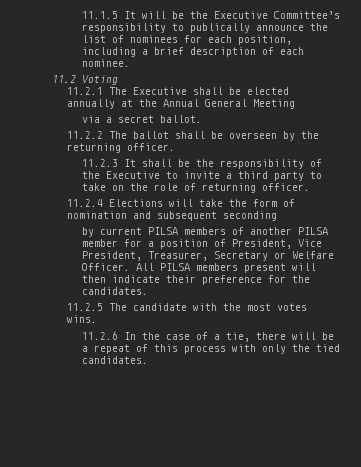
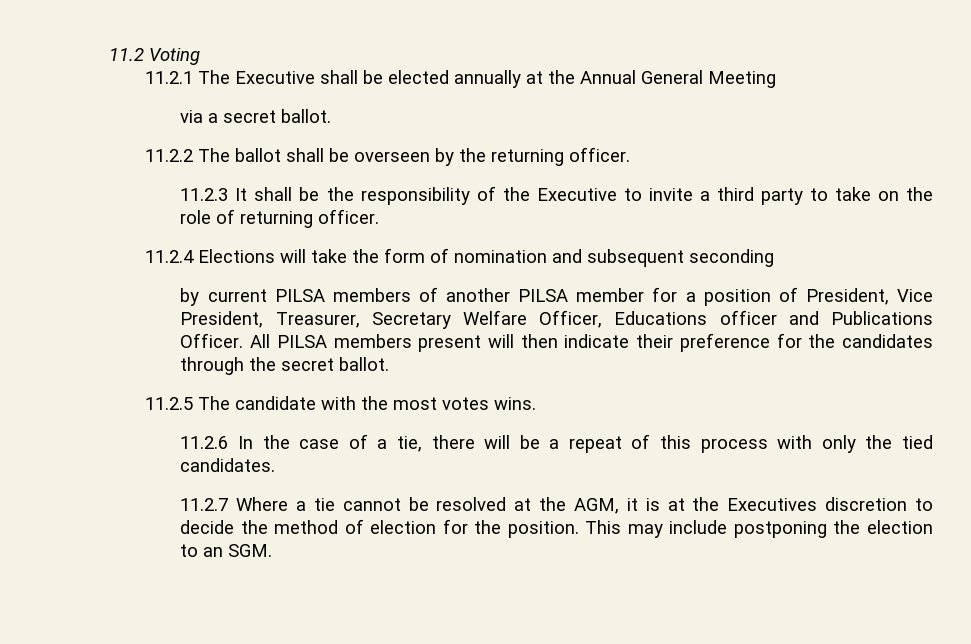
[82,11,341,19] [82,23,329,33] [82,35,293,45] [82,47,305,57] [82,59,131,67] 11.1.5 It will be the Executive Committee’s responsibility to publically announce the list of nominees for each position, including a brief description of each nominee. // -> (109, 54) none
[274,251,335,259] or Welfare -> [462,310,933,328] Welfare Officer, Educations officer and Publications
[82,287,149,295] candidates. -> [841,334,933,348] [180,357,390,375] candidates through the secret ballot.
(149, 360) none -> [180,497,933,514] [180,519,933,538] [180,544,273,557] // 11.2.7 Where a tie cannot be resolved at the AGM, it is at the Executives discretion to decide the method of election for the position. This may include postponing the election to an SGM.

